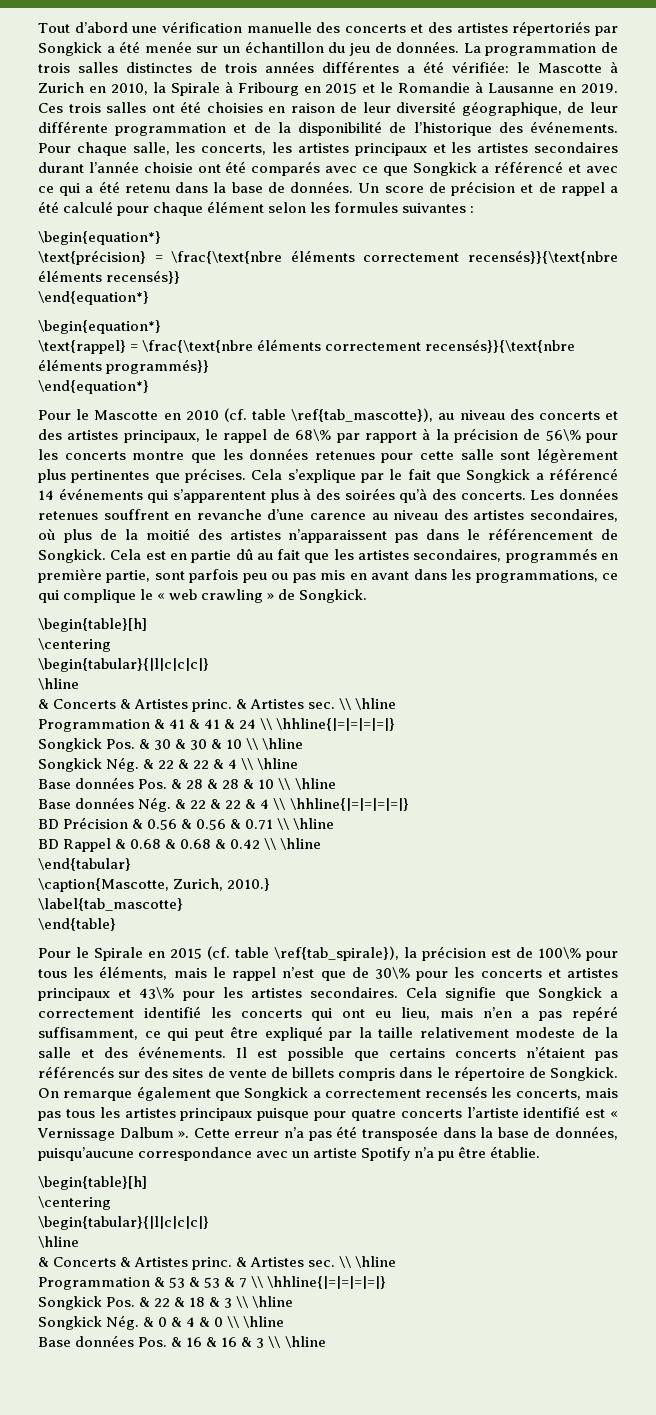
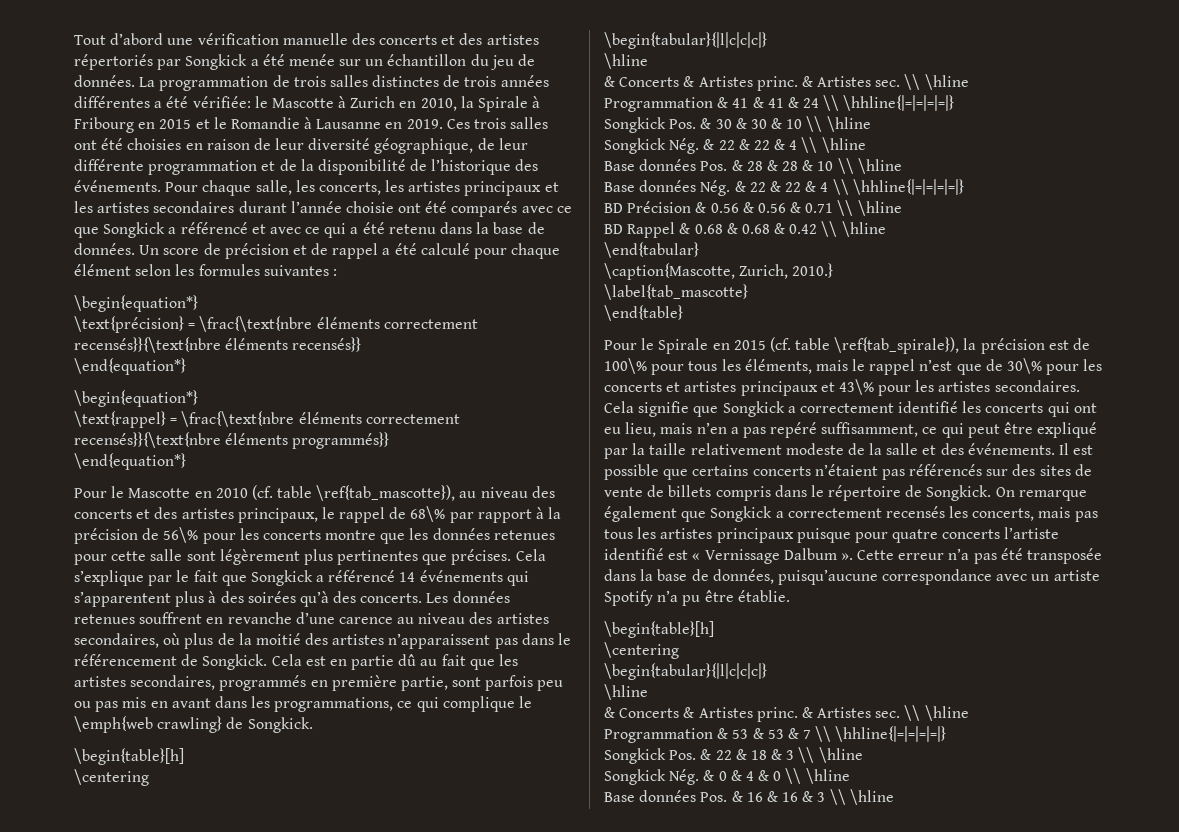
[157,589,275,603] « web crawling » -> [74,716,223,733] \emph{web crawling}

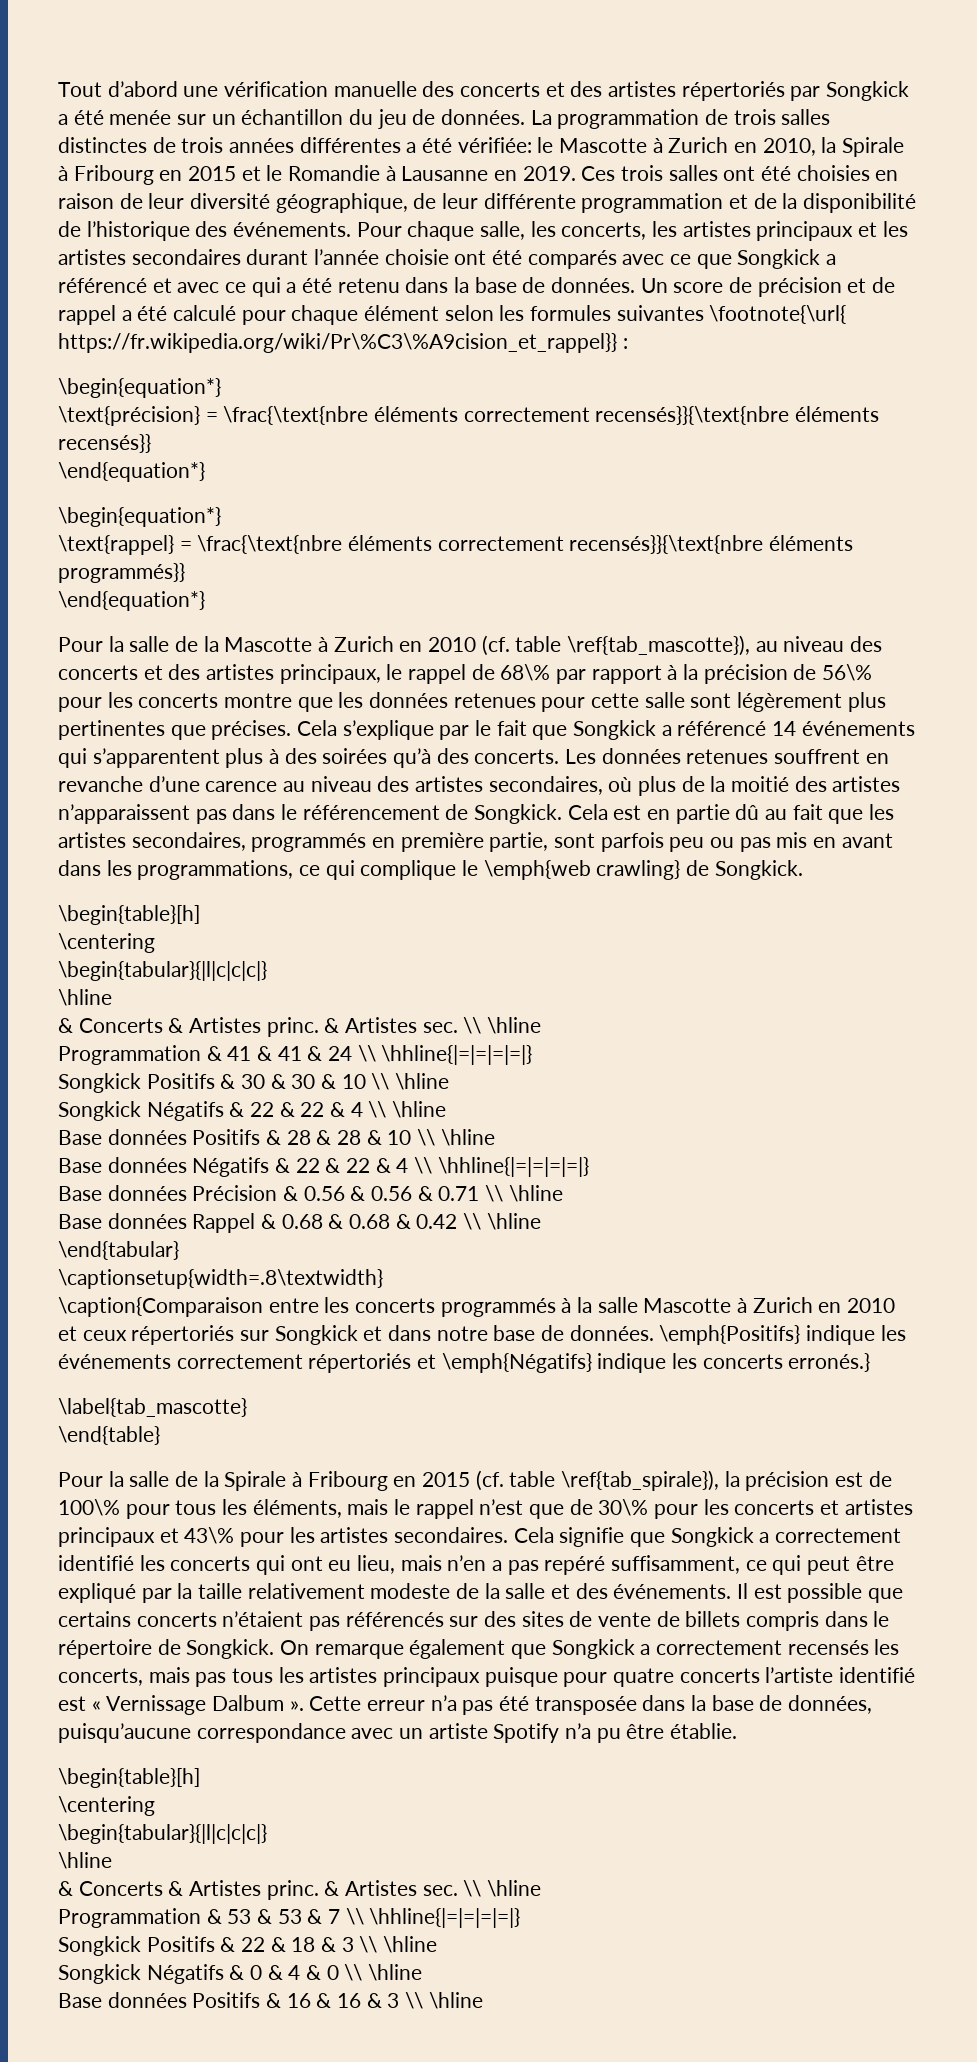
(329, 270) none -> [709,305,847,324] [58,333,617,353] \footnote{\url{ https://fr.wikipedia.org/wiki/Pr\%C3\%A9cision_et_rappel}}
[111,486,191,498] le Mascotte -> [108,636,394,652] la salle de la Mascotte à Zurich
[669,119,697,129] Pos. -> [146,1073,215,1089] Positifs
[669,138,700,154] Nég. -> [146,1101,224,1121] Négatifs
[700,161,728,171] Pos. -> [192,1129,261,1145] Positifs
[700,180,731,196] Nég. -> [192,1157,270,1177] Négatifs
[604,203,623,213] BD -> [58,1185,187,1201] Base données
[604,224,623,234] BD -> [58,1213,187,1229] Base données
[604,263,834,280] [604,284,748,300] [604,305,683,321] [604,338,709,354] \caption{Mascotte, Zurich, 2010.} // \label{tab_mascotte} // \end{table} // Pour le Spirale -> [58,1269,383,1289] [58,1297,896,1317] [58,1325,906,1345] [58,1353,871,1373] [58,1398,247,1417] [58,1426,160,1445] [58,1471,388,1491] \captionsetup{width=.8\textwidth} // \caption{Comparaison entre les concerts programmés à la salle Mascotte à Zurich en 2010 et ceux répertoriés sur Songkick et dans notre base de données. \emph{Positifs} indique les événements correctement répertoriés et \emph{Négatifs} indique les concerts erronés.} // \label{tab_mascotte} // \end{table} // Pour la salle de la Spirale à Fribourg
[669,750,697,760] Pos. -> [146,1936,215,1952] Positifs
[669,769,700,785] Nég. -> [146,1964,224,1984] Négatifs
[700,792,728,802] Pos. -> [192,1992,261,2008] Positifs

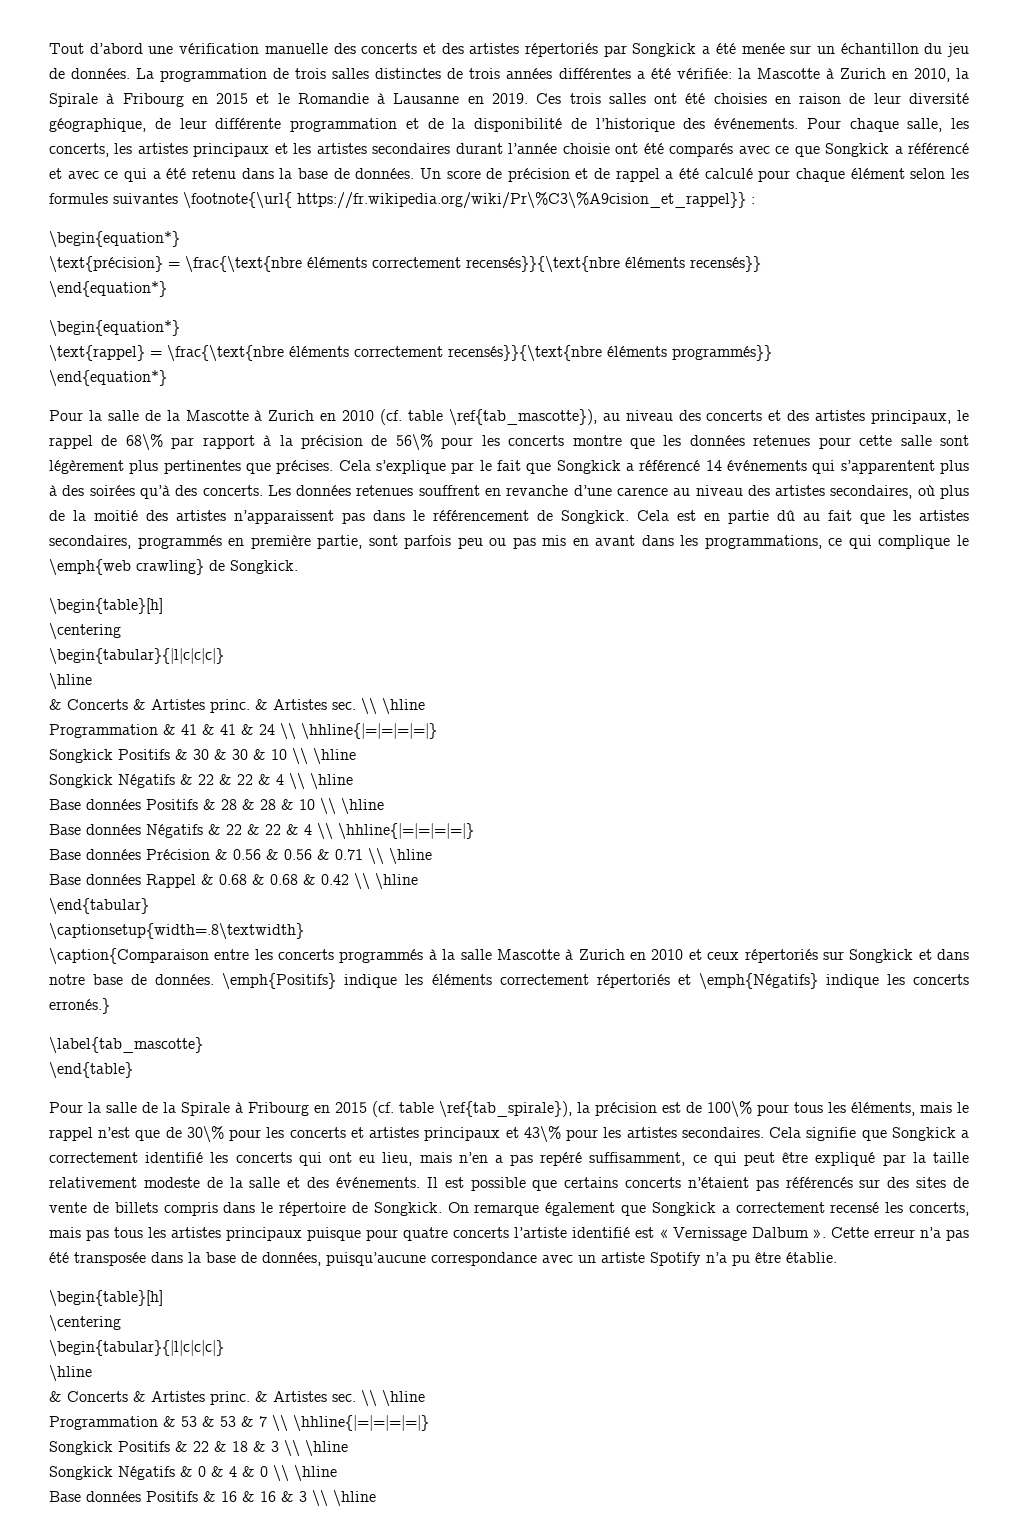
[537,137,554,153] le -> [737,68,751,79] la
[58,1354,171,1369] événements -> [431,974,492,985] éléments
[787,1640,869,1655] recensés -> [830,1202,880,1213] recensé

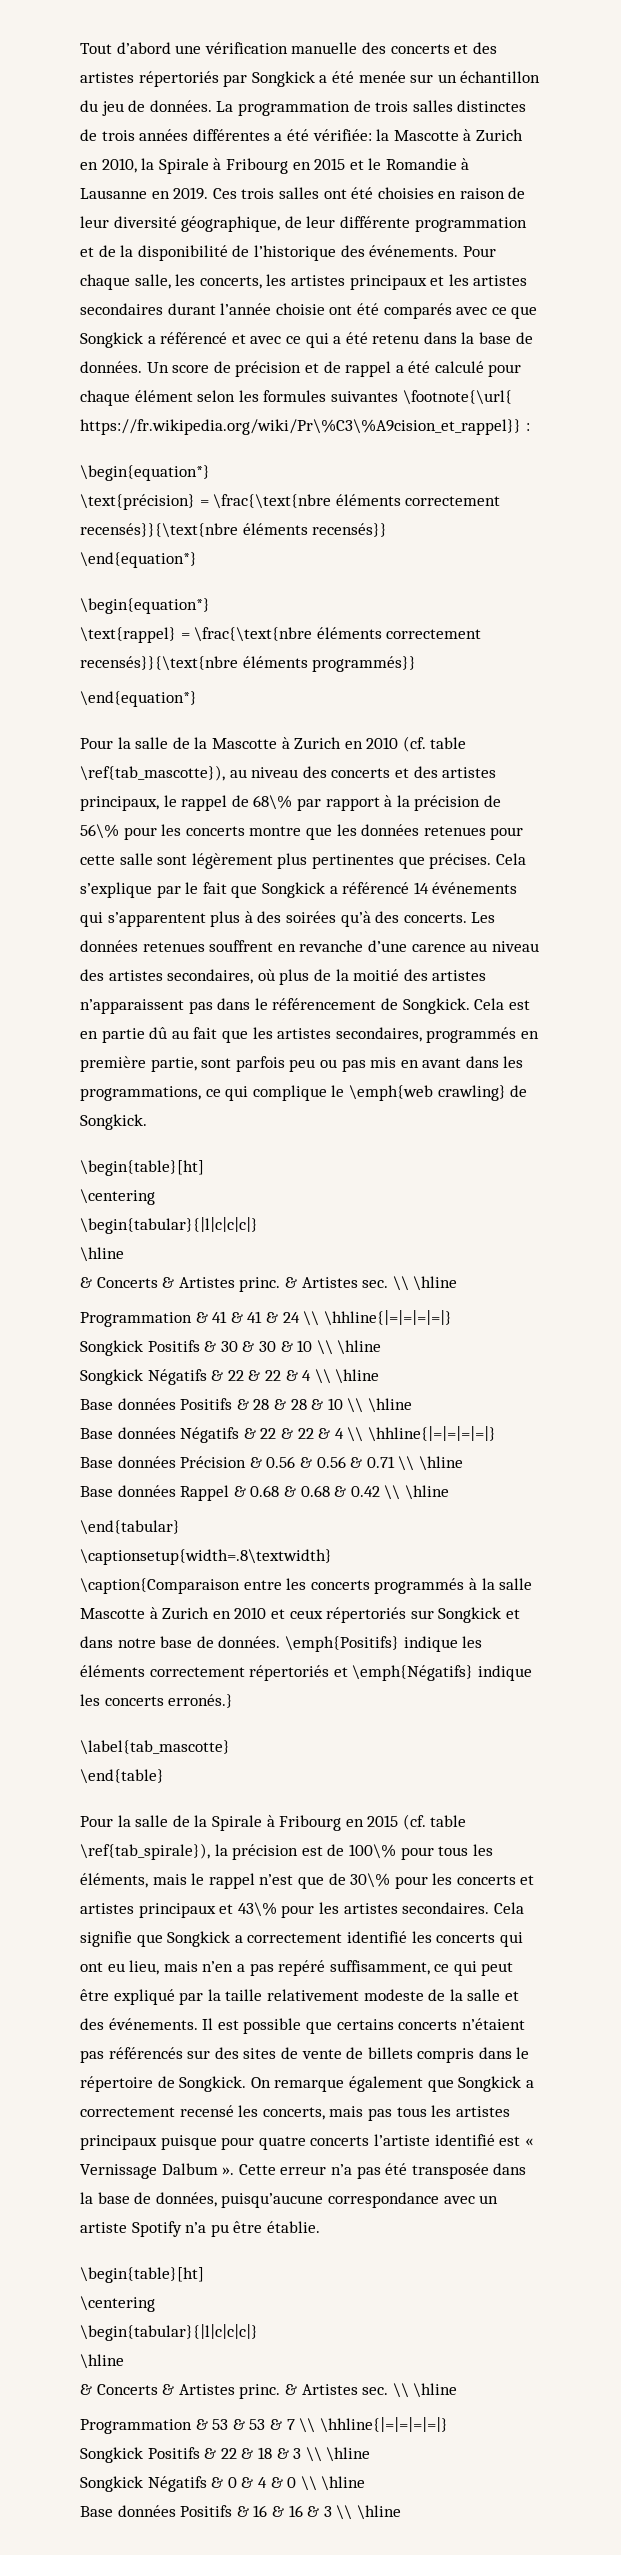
[49,598,163,614] \begin{table}[h] -> [80,1160,204,1176] \begin{table}[ht]
[49,1290,163,1306] \begin{table}[h] -> [80,2267,204,2283] \begin{table}[ht]

